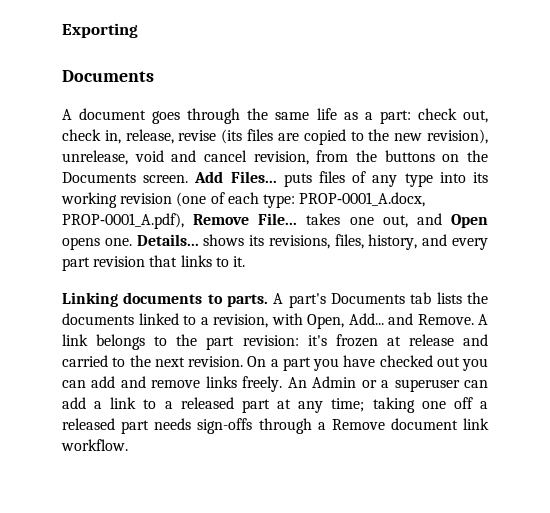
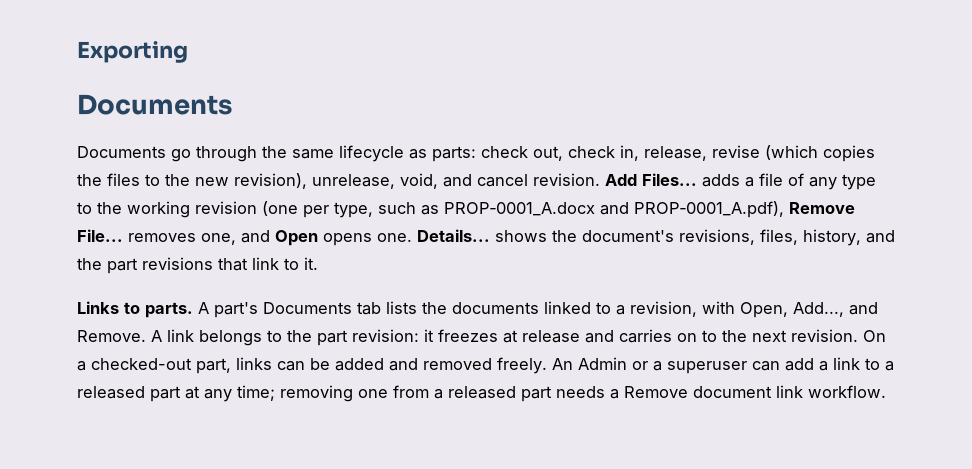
[62,108,411,124] A document goes through the same life as a part: -> [77,145,476,162] Documents go through the same lifecycle as parts:
[221,129,346,145] (its files are copied -> [765,145,875,162] [77,173,140,186] (which copies the files
[134,150,164,162] void -> [400,173,438,189] void,
[253,150,488,165] [62,171,345,187] revision, from the buttons on the Documents screen. Add Files... puts files -> [533,173,783,187] revision. Add Files... adds a file
[439,172,488,183] into its -> [77,202,122,214] to the
[210,192,426,208] [62,213,408,229] of each type: PROP‑0001_A.docx, PROP‑0001_A.pdf), Remove File... takes one out, -> [303,201,855,218] [77,229,236,245] per type, such as PROP‑0001_A.docx and PROP‑0001_A.pdf), Remove File... removes one,
[249,235,265,246] its -> [552,230,674,242] the document's
[451,238,488,250] [62,255,212,271] every part revision that links -> [77,257,279,274] the part revisions that link
[62,292,203,307] Linking documents -> [77,301,119,314] Links
[348,313,384,325] Add... -> [793,302,844,317] Add...,
[307,334,378,347] it's frozen -> [424,329,498,342] it freezes
[62,355,108,367] carried -> [619,329,697,343] carries on
[282,355,488,371] [62,376,237,388] part you have checked out you can add and remove links -> [91,357,492,374] checked-out part, links can be added and removed
[372,397,473,413] taking one off -> [280,385,429,402] removing one from
[197,418,312,434] sign-offs through -> (605, 392) none

